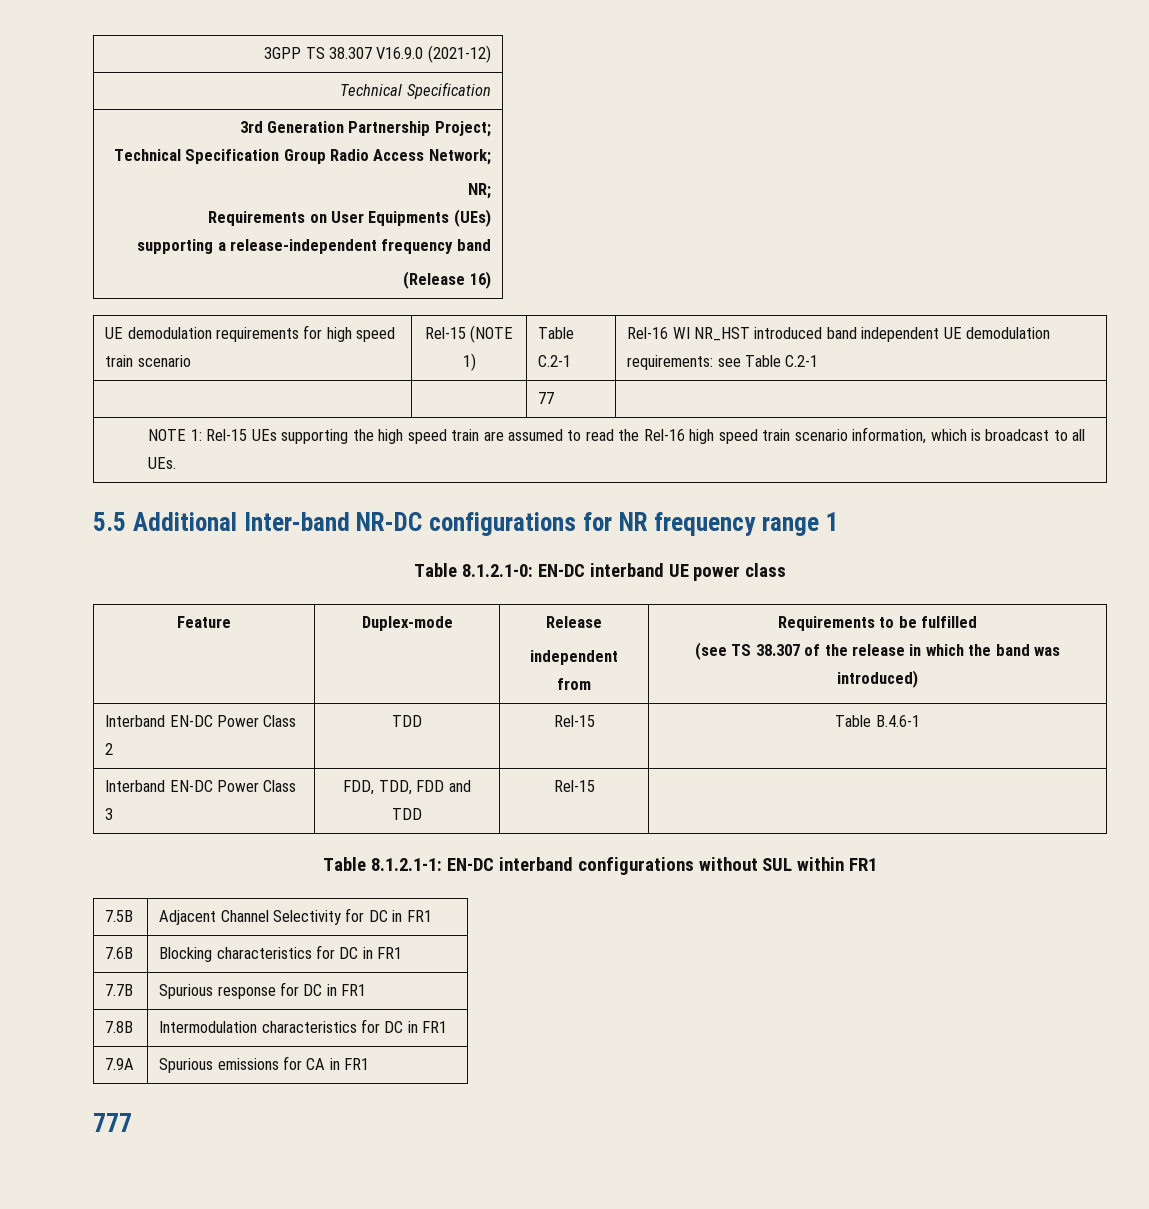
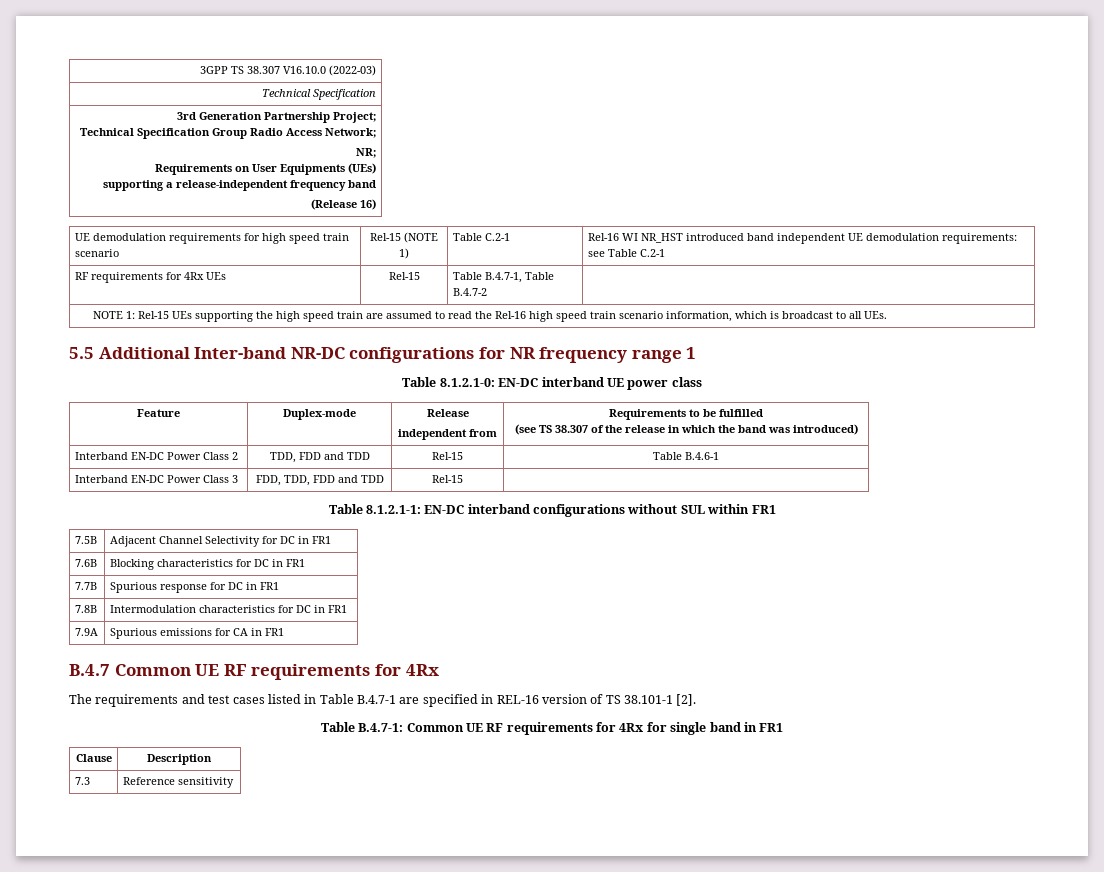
[376,45,491,63] V16.9.0 (2021-12) -> [283,65,377,76] V16.10.0 (2022-03)
[538,392,555,404] | | 77 -> [74,272,226,283] [388,272,420,280] [452,272,554,283] [452,288,487,296] RF requirements for 4Rx UEs | Rel-15 | Table B.4.7-1, Table B.4.7-2
(114, 749) none -> [269,452,344,463] TDD, FDD and
[93,1113,132,1132] 777 -> [69,664,439,680] [69,694,697,707] [320,722,784,735] [75,754,112,762] [147,754,212,765] [74,777,90,785] [122,777,234,788] B.4.7 Common UE RF requirements for 4Rx // The requirements and test cases listed in Table B.4.7-1 are specified in REL-16 version of TS 38.101-1 [2]. // Table B.4.7-1: Common UE RF requirements for 4Rx for single band in FR1 // Clause | Description // 7.3 | Reference sensitivity

